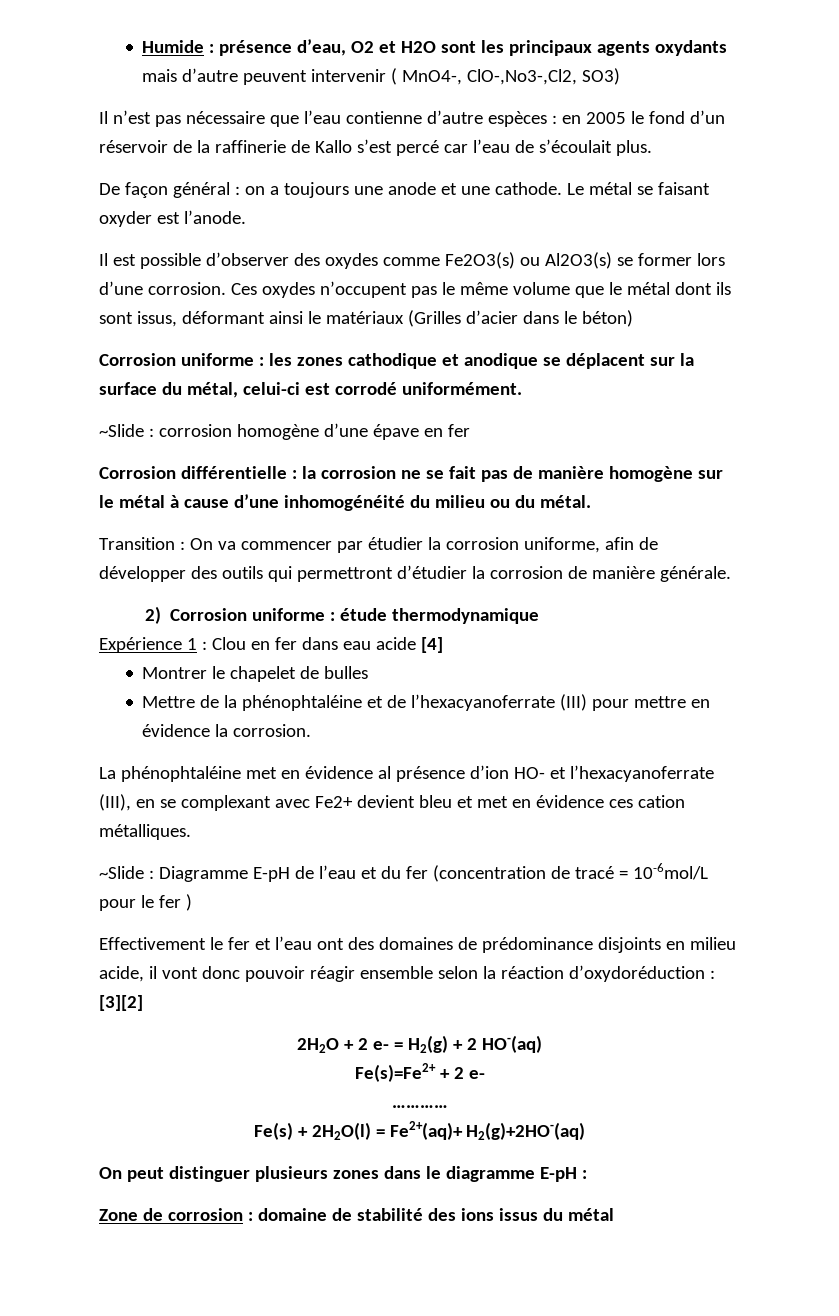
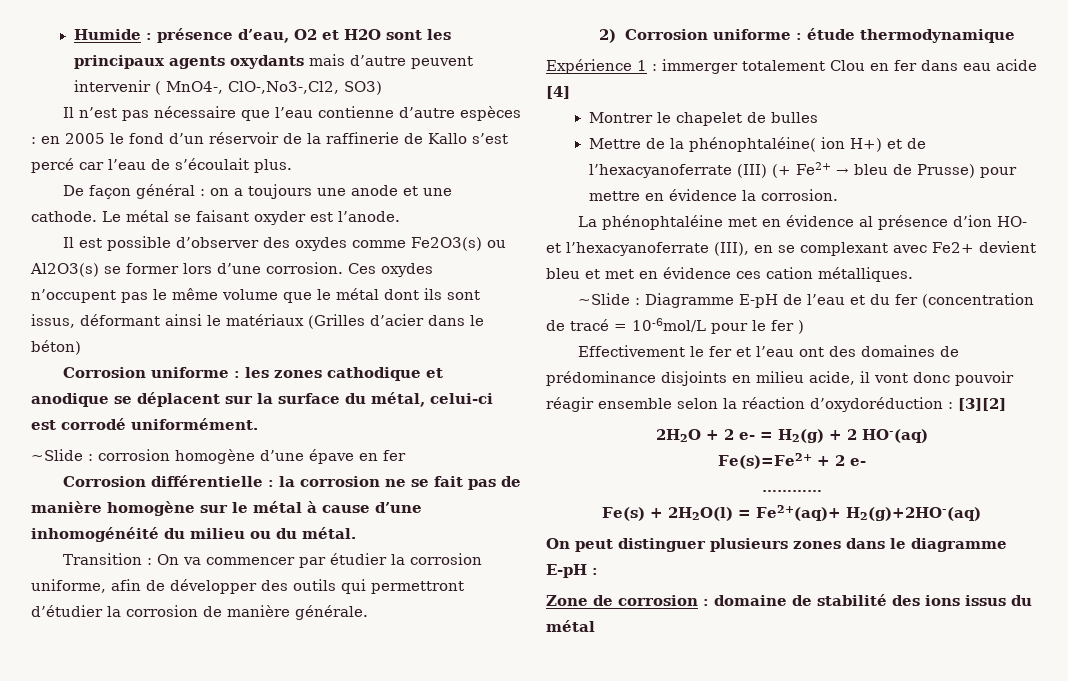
(207, 645) none -> [662,59,825,74] immerger totalement
[242,695,363,711] phénophtaléine -> [688,137,882,152] phénophtaléine( ion H+)
(588, 702) none -> [771,162,975,178] (+ Fe2+ → bleu de Prusse)

